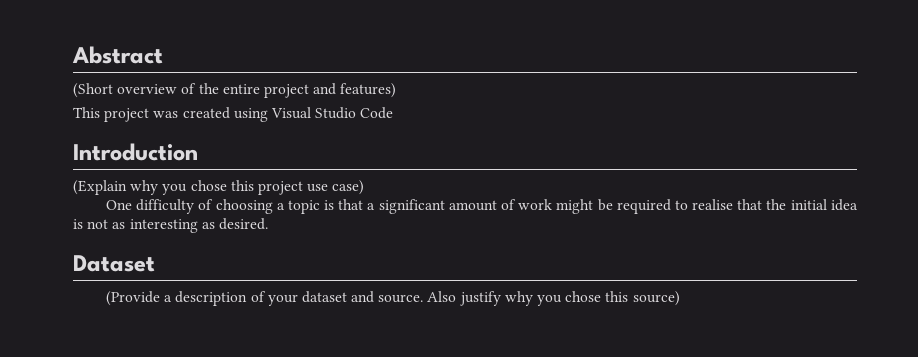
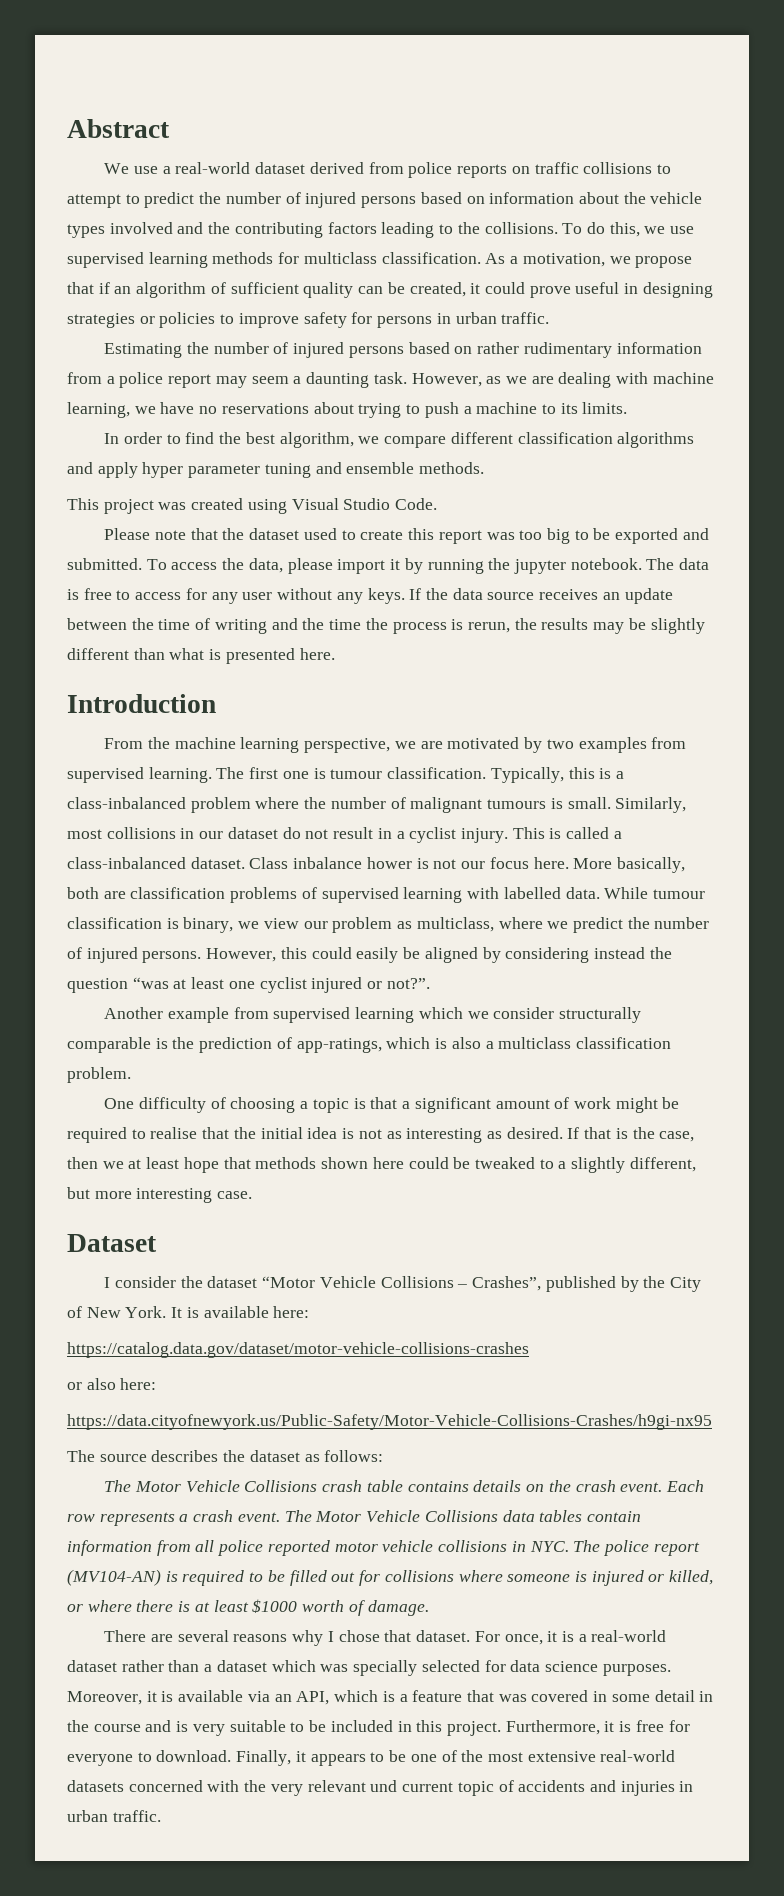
[73,83,397,98] (Short overview of the entire project and features) -> [104,162,671,178] [67,192,703,208] [67,222,695,238] [67,252,693,268] [67,282,713,298] [67,312,550,328] [104,342,702,358] [67,372,714,388] [67,402,628,418] [104,432,695,448] [67,462,485,478] We use a real-world dataset derived from police reports on traffic collisions to attempt to predict the number of injured persons based on information about the vehicle types involved and the contributing factors leading to the collisions. To do this, we use supervised learning methods for multiclass classification. As a motivation, we propose that if an algorithm of sufficient quality can be created, it could prove useful in designing strategies or policies to improve safety for persons in urban traffic. // Estimating the number of injured persons based on rather rudimentary information from a police report may seem a daunting task. However, as we are dealing with machine learning, we have no reservations about trying to push a machine to its limits. // In order to find the best algorithm, we compare different classification algorithms and apply hyper parameter tuning and ensemble methods.
[360,107,394,119] [73,143,198,161] [73,180,365,195] Code // Introduction // (Explain why you chose this project use case) -> [395,498,438,510] [104,528,709,544] [67,558,710,574] [67,588,673,604] [67,618,705,634] [67,648,335,664] [67,694,216,713] [104,737,687,753] [67,767,624,783] [67,797,687,813] [67,827,622,843] [67,857,685,873] [67,887,705,903] [67,917,710,933] [67,947,672,963] [67,977,430,993] [104,1007,642,1023] [67,1037,671,1053] [67,1067,131,1083] Code. // Please note that the dataset used to create this report was too big to be exported and submitted. To access the data, please import it by running the jupyter notebook. The data is free to access for any user without any keys. If the data source receives an update between the time of writing and the time the process is rerun, the results may be slightly different than what is presented here. // Introduction // From the machine learning perspective, we are motivated by two examples from supervised learning. The first one is tumour classification. Typically, this is a class-inbalanced problem where the number of malignant tumours is small. Similarly, most collisions in our dataset do not result in a cyclist injury. This is called a class-inbalanced dataset. Class inbalance hower is not our focus here. More basically, both are classification problems of supervised learning with labelled data. While tumour classification is binary, we view our problem as multiclass, where we predict the number of injured persons. However, this could easily be aligned by considering instead the question “was at least one cyclist injured or not?”. // Another example from supervised learning which we consider structurally comparable is the prediction of app-ratings, which is also a multiclass classification problem.
[73,255,155,272] [105,291,680,306] // Dataset // (Provide a description of your dataset and source. Also justify why you chose this source) -> [567,1127,695,1142] [67,1157,696,1173] [67,1187,253,1203] [67,1234,157,1252] [104,1276,701,1292] [67,1306,310,1318] [67,1342,529,1358] [67,1378,157,1390] [67,1414,712,1430] [67,1450,384,1462] [104,1480,704,1492] [67,1510,641,1526] [67,1540,700,1556] [67,1569,714,1586] [67,1599,429,1616] [104,1630,667,1646] [67,1660,671,1676] [67,1690,714,1705] [67,1720,690,1736] [67,1750,676,1766] [67,1780,694,1796] [67,1810,161,1822] If that is the case, then we at least hope that methods shown here could be tweaked to a slightly different, but more interesting case. // Dataset // I consider the dataset “Motor Vehicle Collisions – Crashes”, published by the City of New York. It is available here: // https://catalog.data.gov/dataset/motor-vehicle-collisions-crashes // or also here: // https://data.cityofnewyork.us/Public-Safety/Motor-Vehicle-Collisions-Crashes/h9gi-nx95 // The source describes the dataset as follows: // The Motor Vehicle Collisions crash table contains details on the crash event. Each row represents a crash event. The Motor Vehicle Collisions data tables contain information from all police reported motor vehicle collisions in NYC. The police report (MV104-AN) is required to be filled out for collisions where someone is injured or killed, or where there is at least $1000 worth of damage. // There are several reasons why I chose that dataset. For once, it is a real-world dataset rather than a dataset which was specially selected for data science purposes. Moreover, it is available via an API, which is a feature that was covered in some detail in the course and is very suitable to be included in this project. Furthermore, it is free for everyone to download. Finally, it appears to be one of the most extensive real-world datasets concerned with the very relevant und current topic of accidents and injuries in urban traffic.

